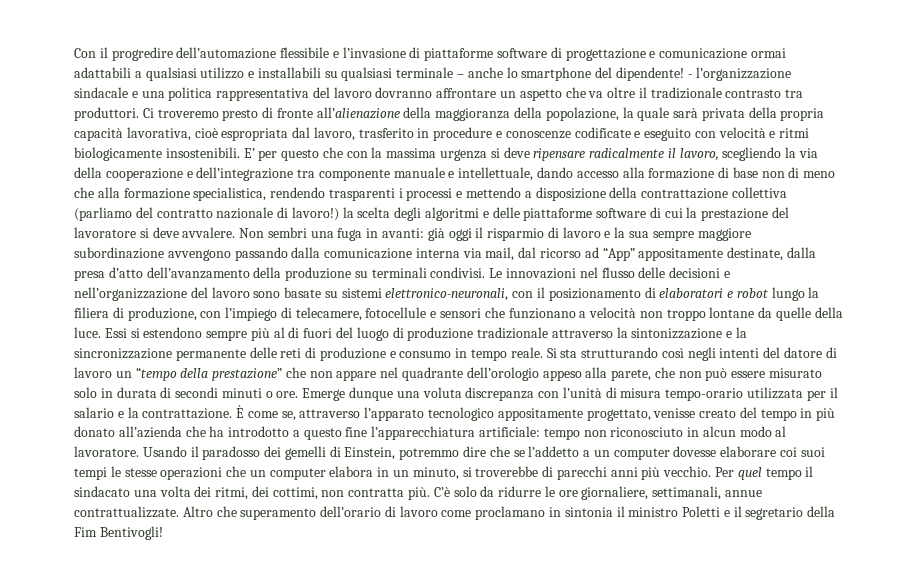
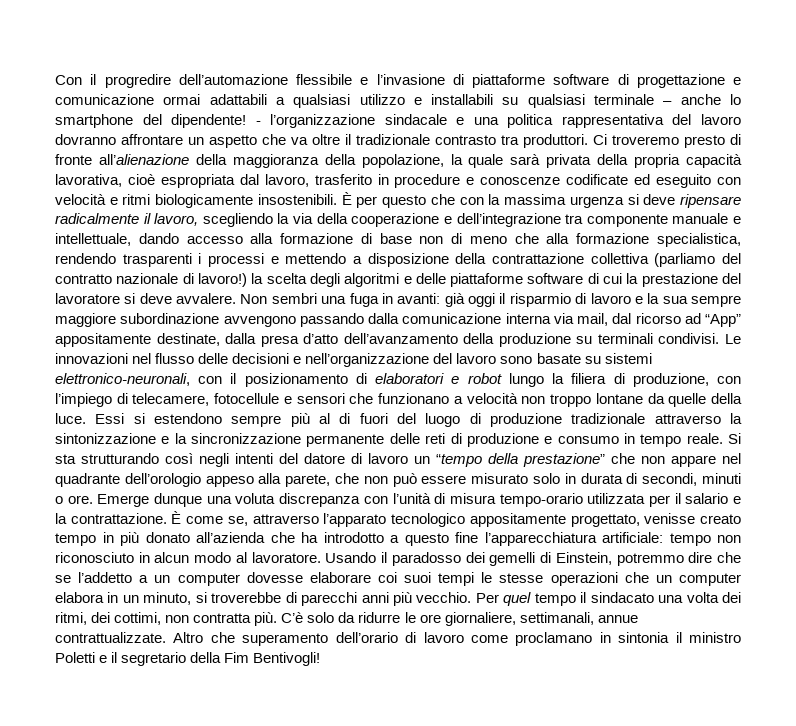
[634,131,641,138] e -> [634,174,651,185] ed
[243,148,255,158] E’ -> [341,192,352,205] È
[175,387,219,398] secondi -> [642,473,698,486] secondi,
[739,407,757,418] del -> (742, 519) none

